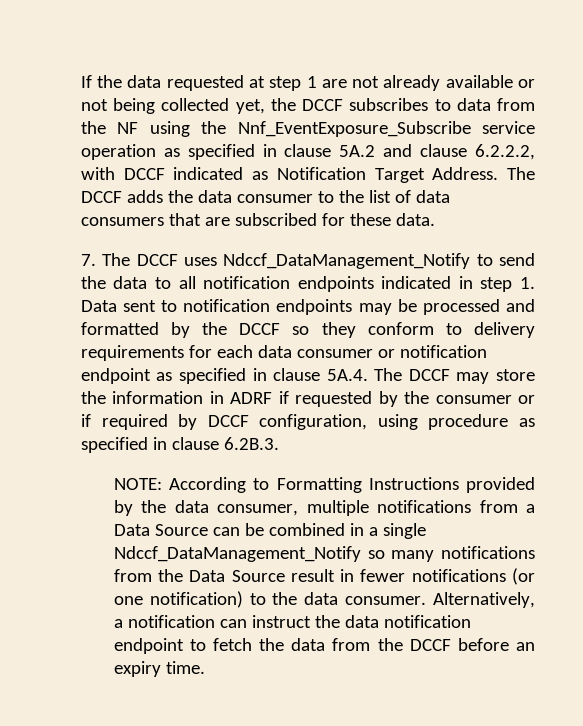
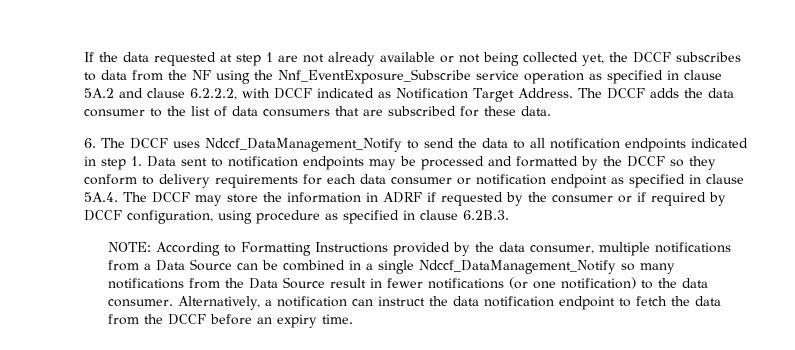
[80,254,96,266] 7. -> [83,138,96,148] 6.

